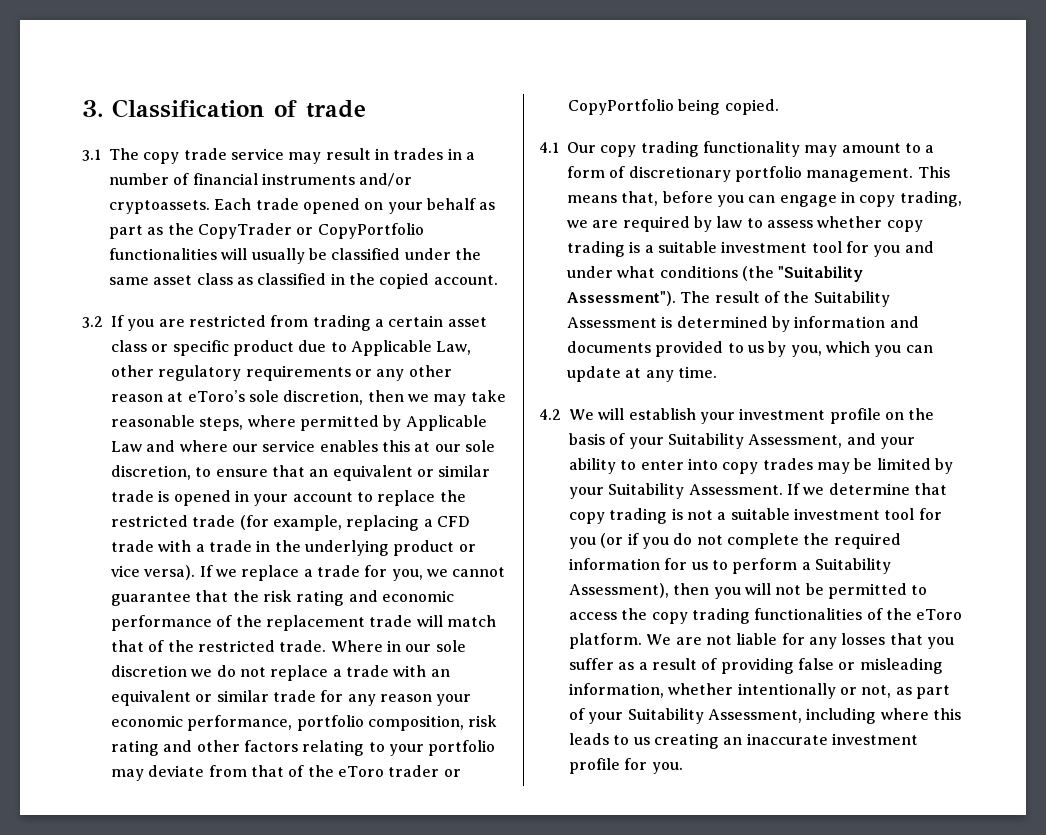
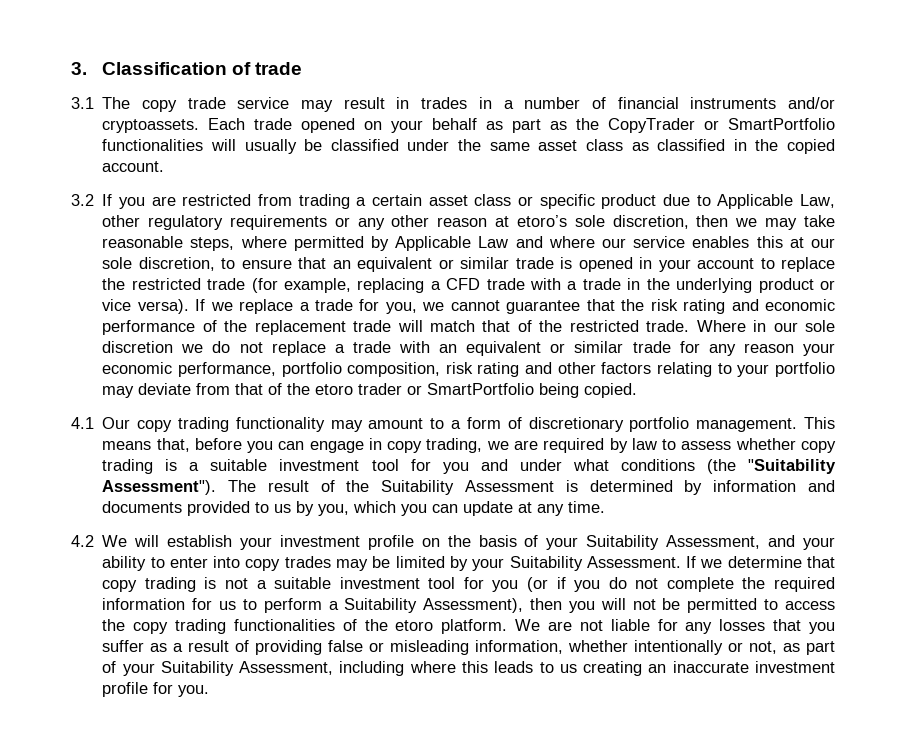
[317,223,424,239] CopyPortfolio -> [728,118,836,130] SmartPortfolio
[187,390,245,402] eToro’s -> [516,215,567,227] etoro’s
[337,766,384,777] eToro -> [315,384,354,395] etoro
[568,99,674,115] CopyPortfolio -> [427,383,535,395] SmartPortfolio
[916,609,963,620] eToro -> [395,620,434,631] etoro

